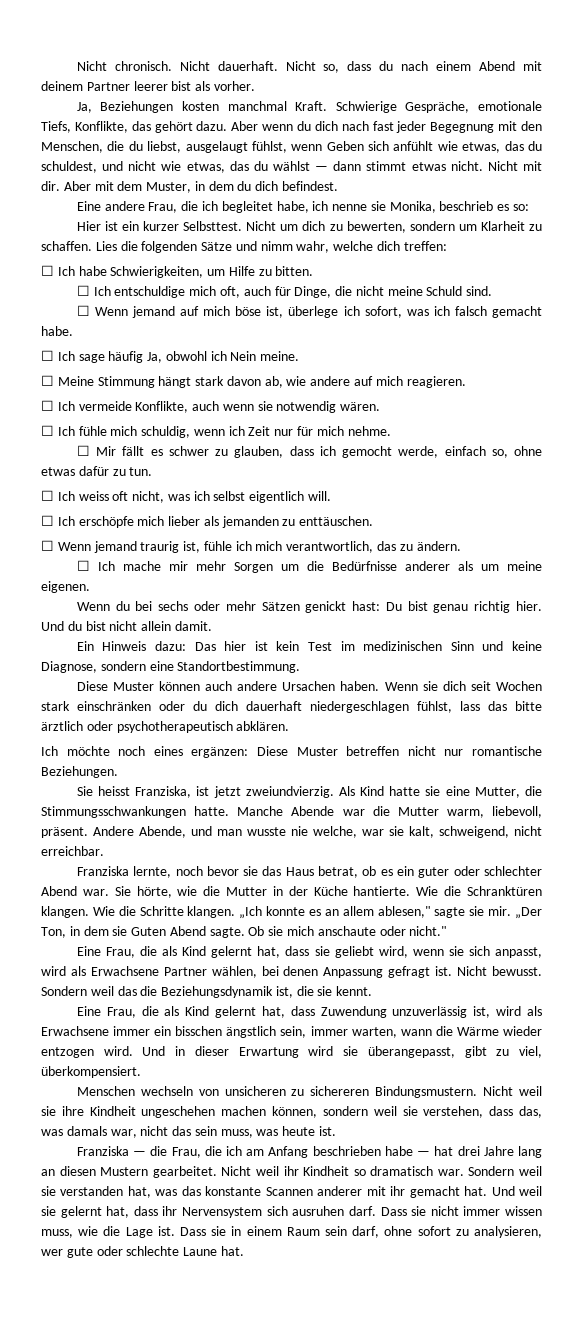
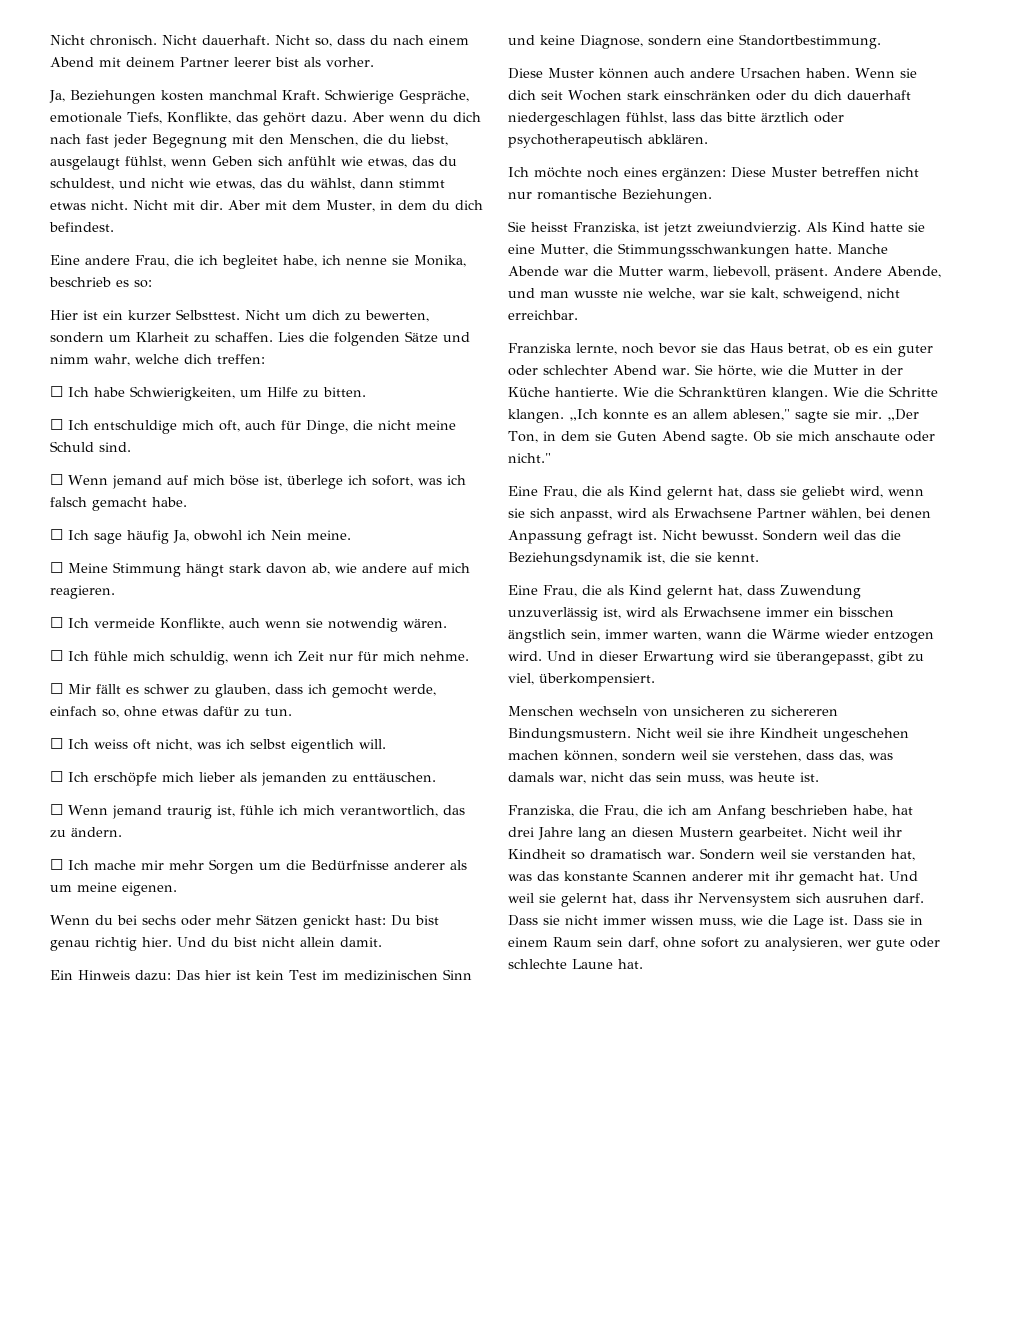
[273,161,329,171] wählst — -> [310,178,355,190] wählst,
[76,1146,147,1156] Franziska — -> [508,805,574,817] Franziska,
[384,1146,431,1156] habe — -> [853,805,887,817] habe,

